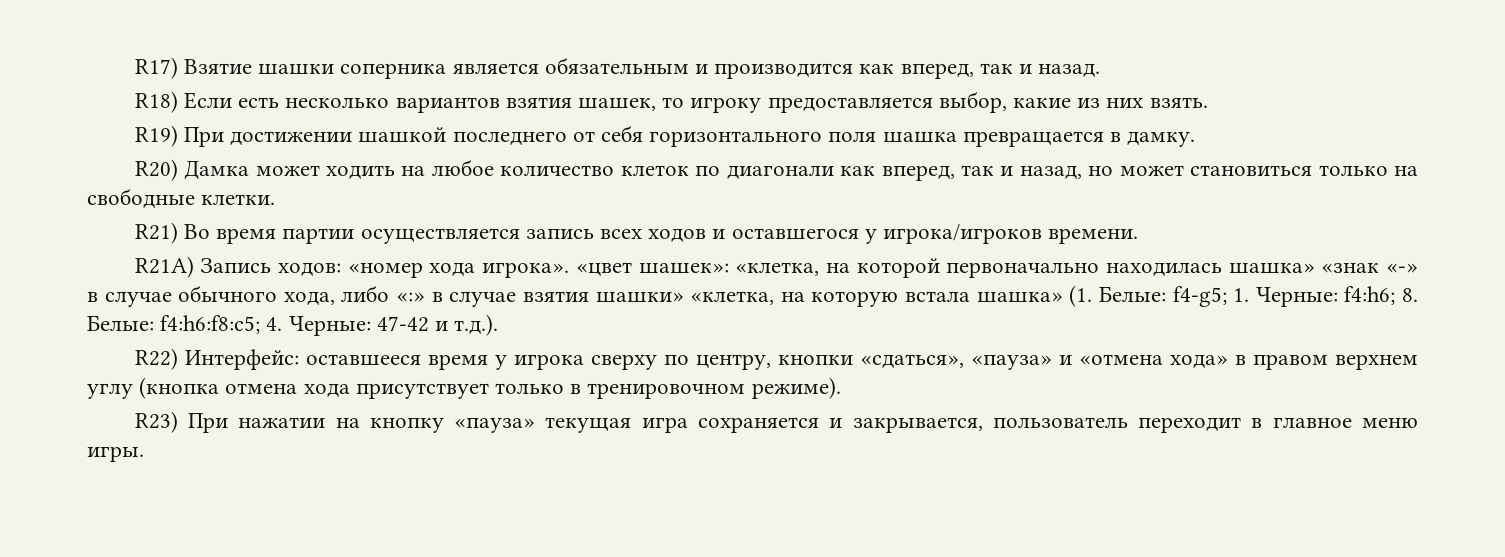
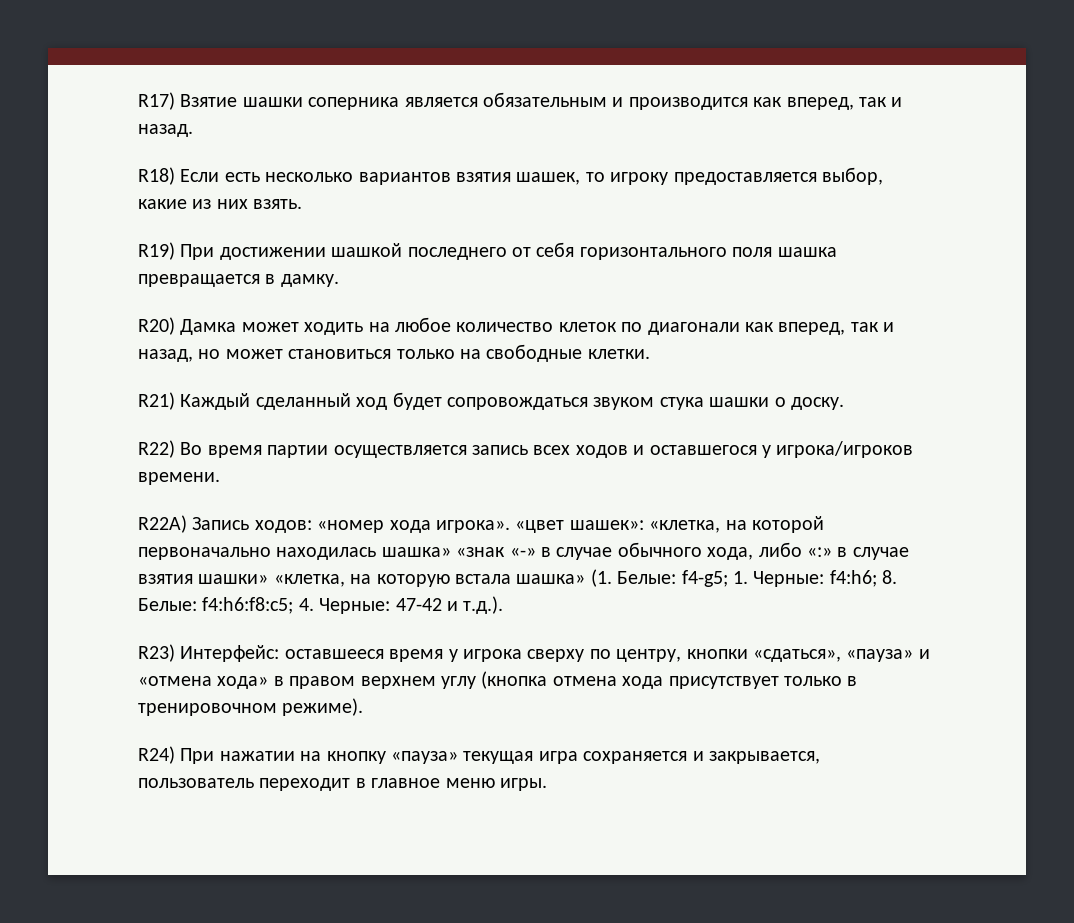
(178, 233) none -> [180,392,844,410] [138,440,175,458] Каждый сделанный ход будет сопровождаться звуком стука шашки о доску. // R22)
[134,256,194,278] R21A) -> [138,515,187,533] R22A)
[134,348,178,370] R22) -> [138,644,175,662] R23)
[134,411,178,433] R23) -> [138,746,175,764] R24)

